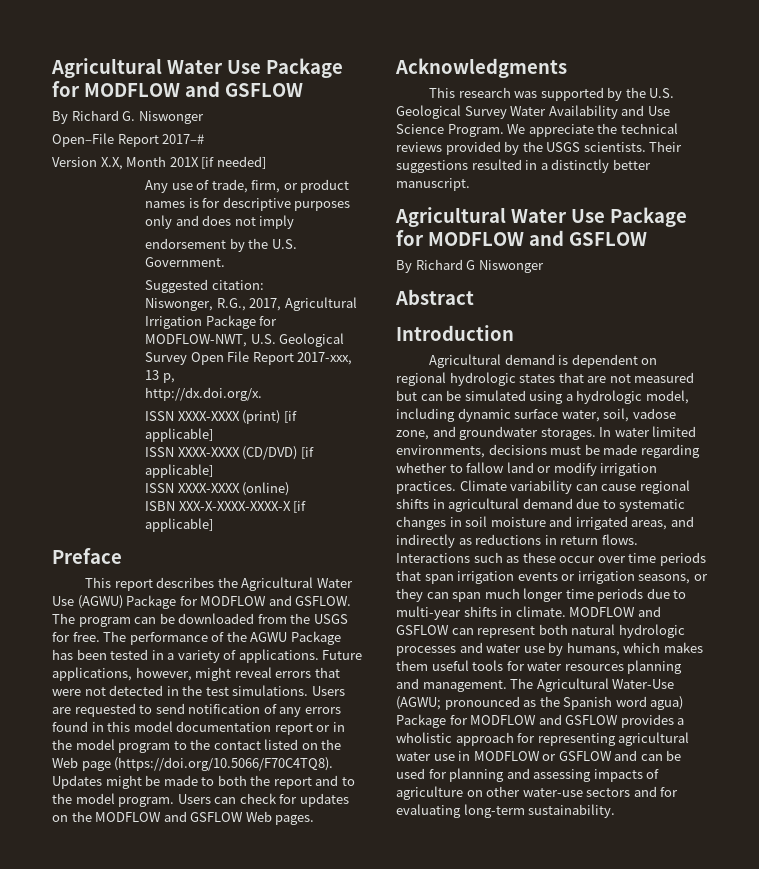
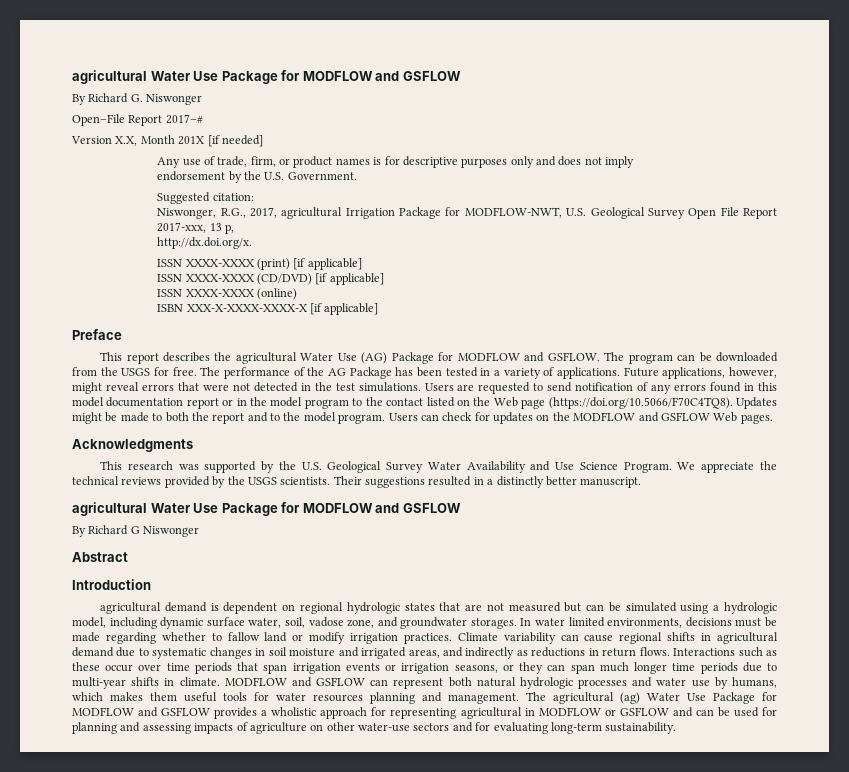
[51,58,162,78] Agricultural -> [72,70,147,84] agricultural
[284,297,357,311] Agricultural -> [281,207,343,219] agricultural
[241,577,353,591] [52,595,123,609] Agricultural Water Use (AGWU) -> [235,352,388,364] agricultural Water Use (AG)
[250,632,288,642] AGWU -> [328,368,346,376] AG
[395,207,506,227] Agricultural -> [72,502,147,516] agricultural
[429,354,502,368] Agricultural -> [100,602,162,614] agricultural
[536,678,675,692] [396,696,684,710] Agricultural Water-Use (AGWU; pronounced as the Spanish word agua) -> [553,692,706,704] agricultural (ag) Water Use
[396,752,455,761] water use -> (522, 713) none

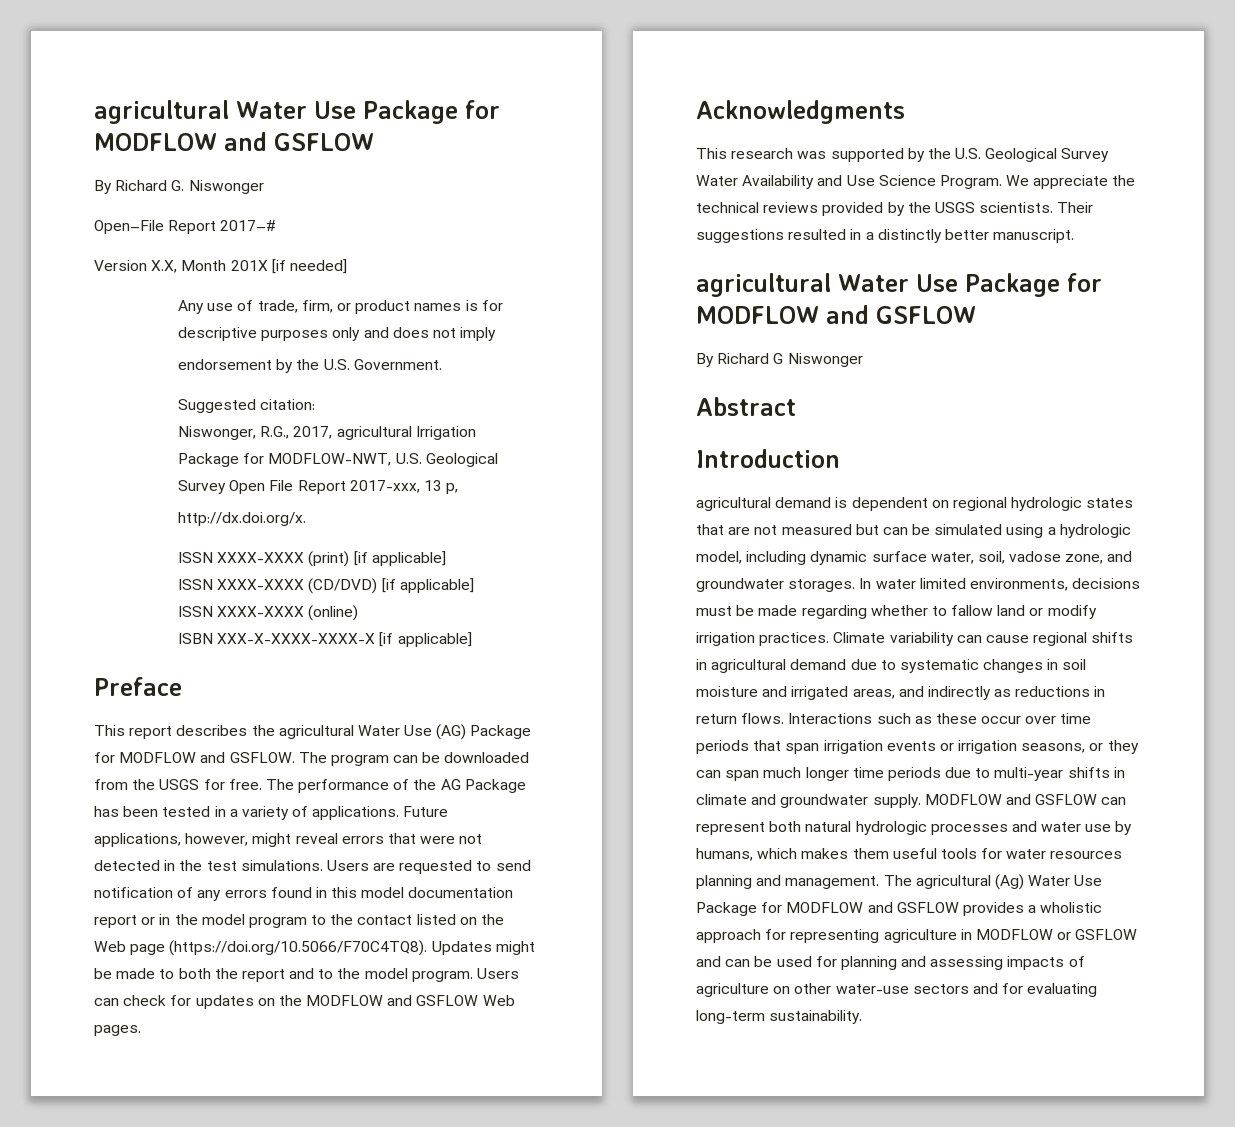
[179,677,220,686] climate. -> [696,794,921,808] climate and groundwater supply.
[620,692,640,704] (ag) -> [994,874,1024,890] (Ag)
[460,707,522,719] agricultural -> [883,929,957,943] agriculture

